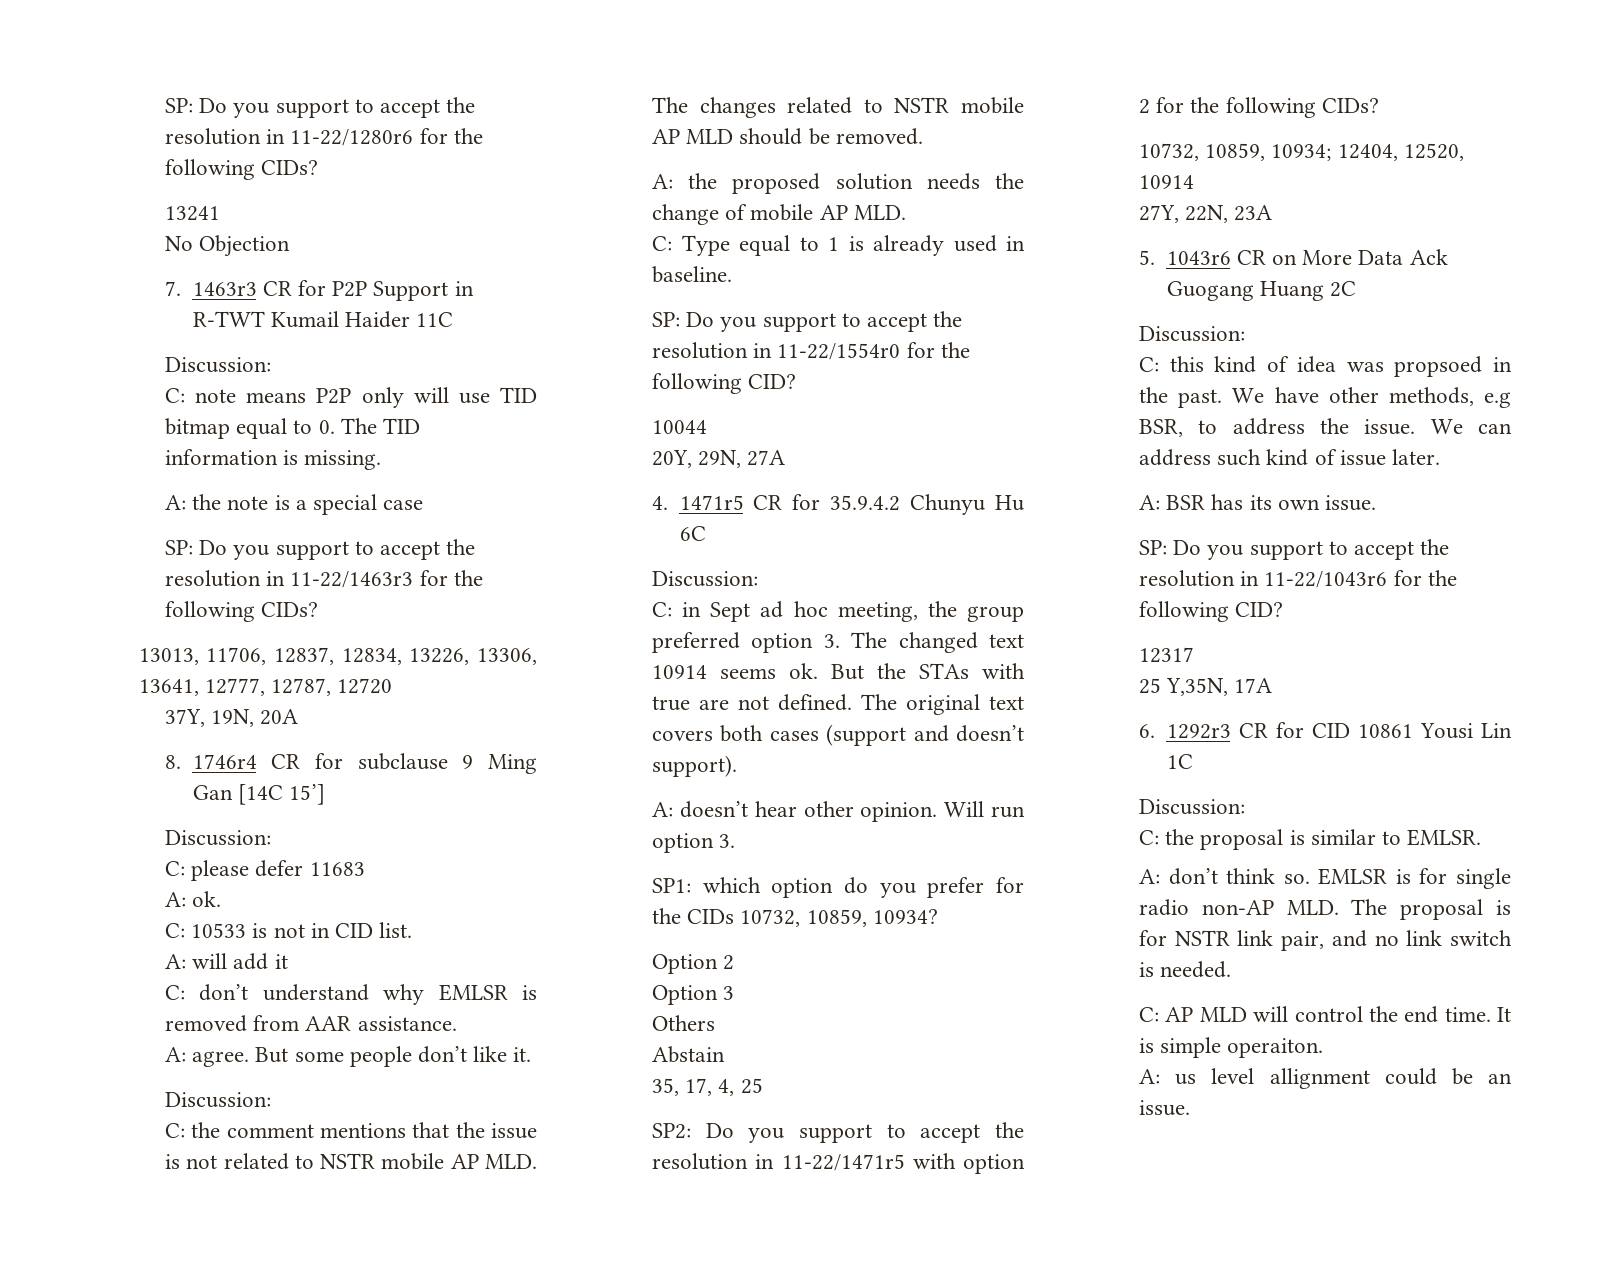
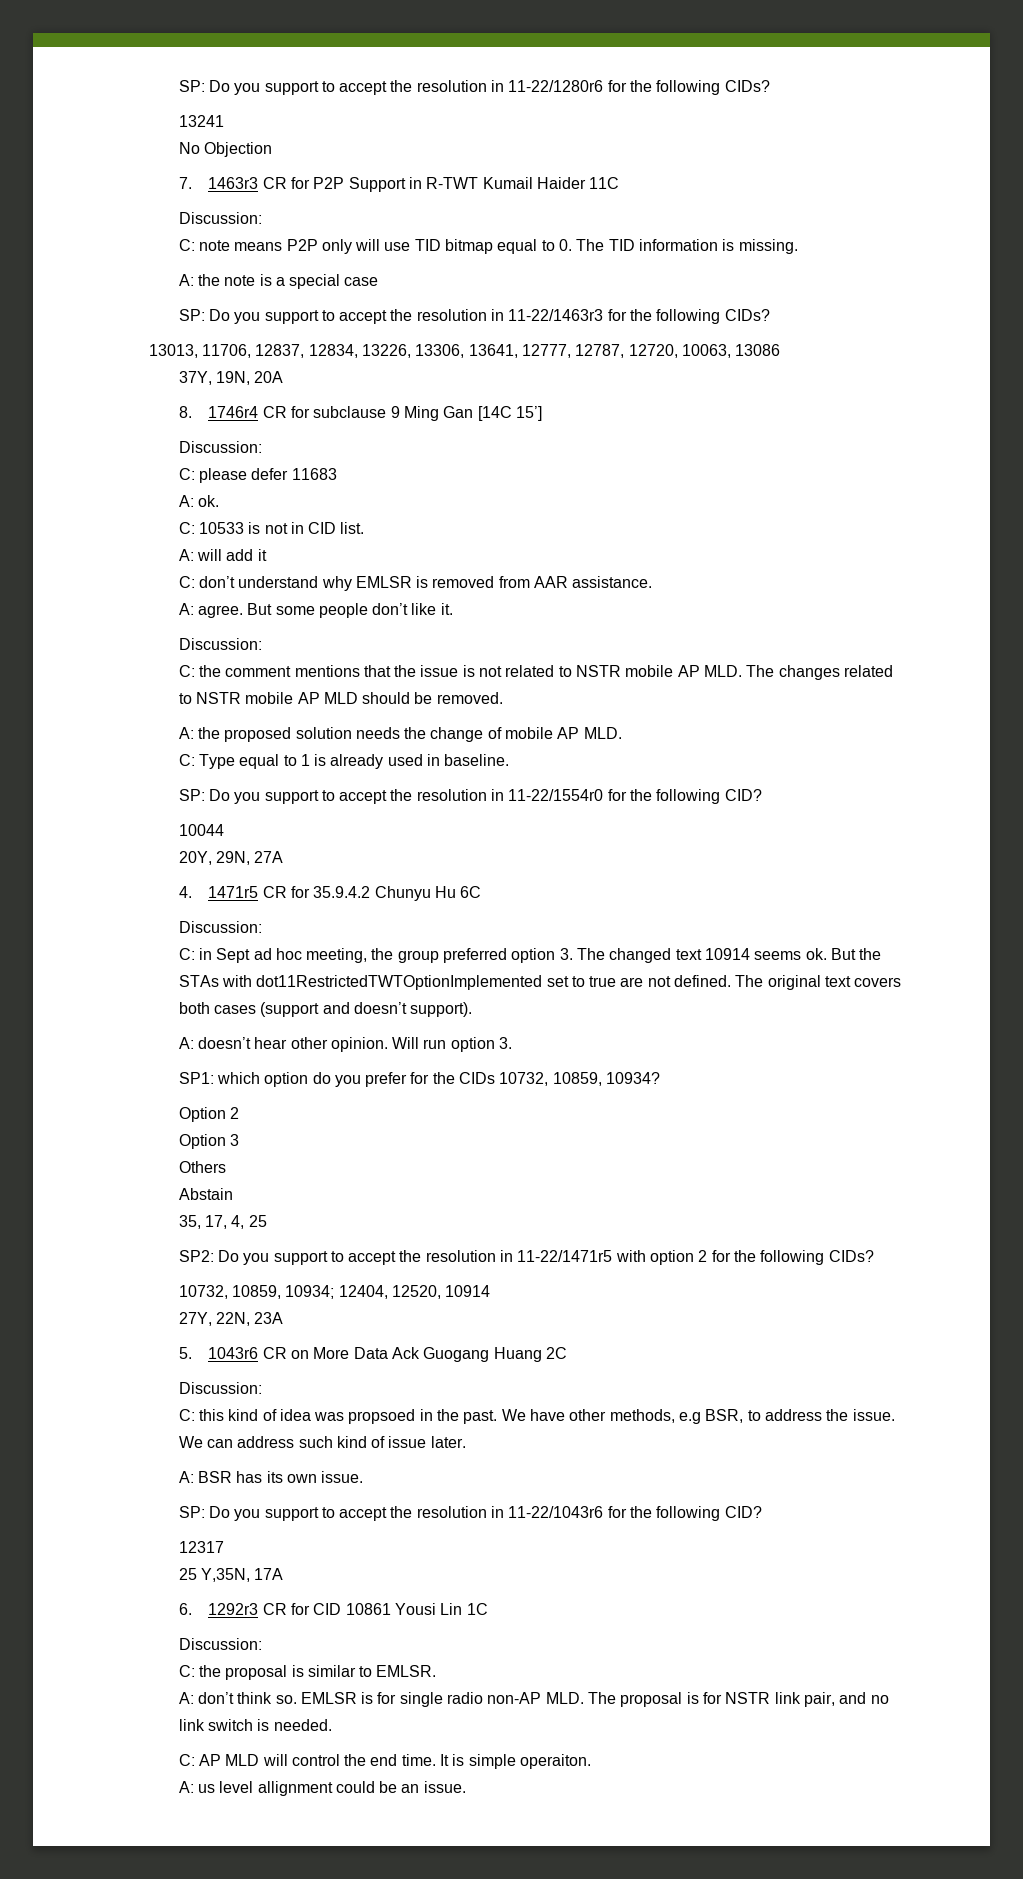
[337,678,393,694] 12720 -> [628,344,781,358] 12720, 10063, 13086
(1025, 671) none -> [256,975,585,990] dot11RestrictedTWTOptionImplemented set to

